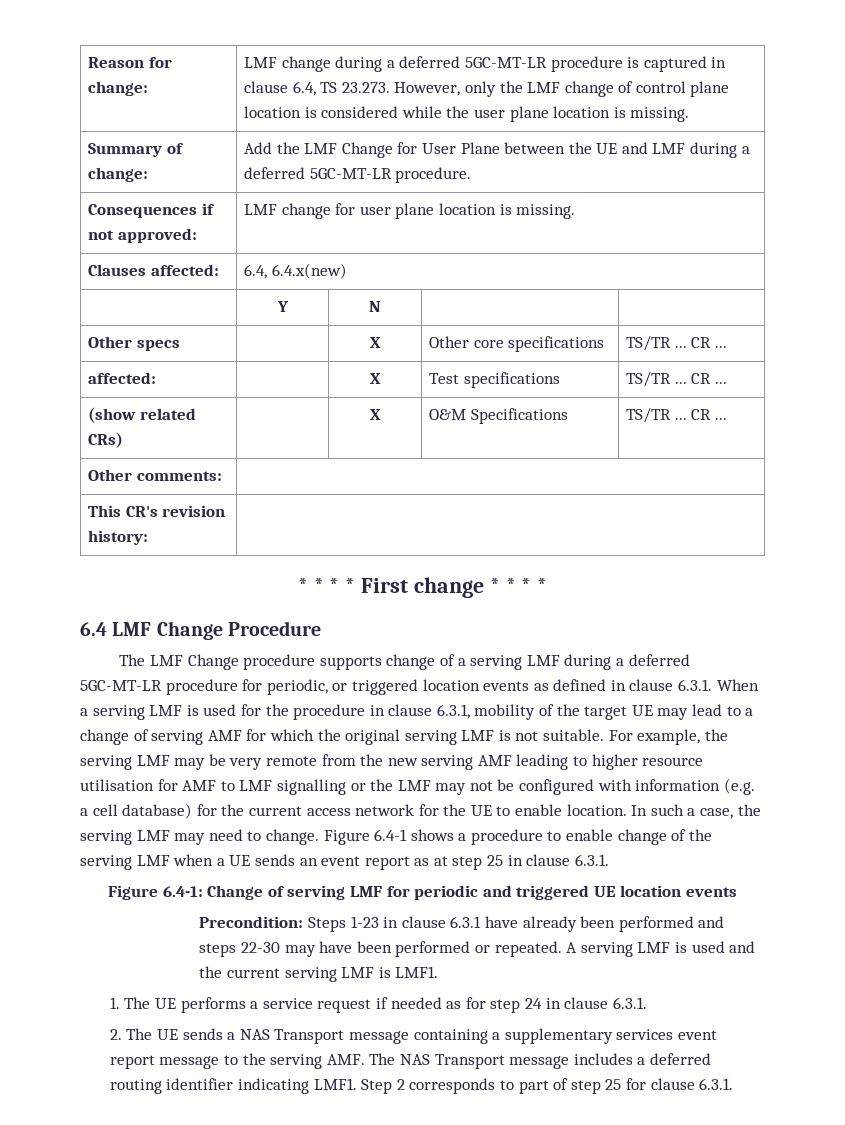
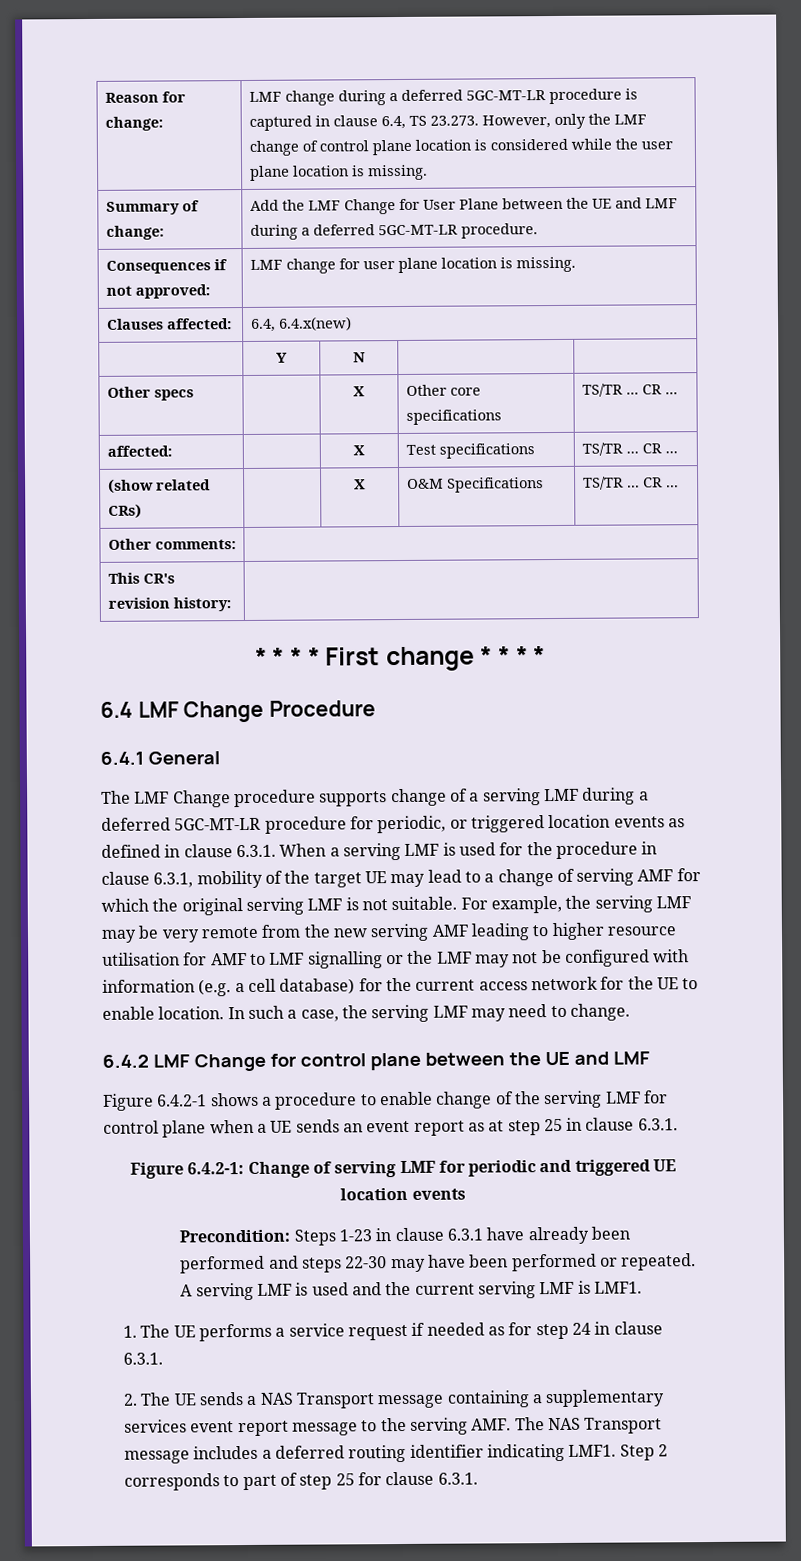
(322, 628) none -> [100,751,220,765] // 6.4.1 General
[323,829,408,845] Figure 6.4-1 -> [102,1051,650,1072] [103,1093,208,1111] // 6.4.2 LMF Change for control plane between the UE and LMF // Figure 6.4.2-1
(170, 860) none -> [643,1090,668,1104] [103,1120,207,1138] for control plane
[162,886,203,897] 6.4-1: -> [187,1162,245,1175] 6.4.2-1:

